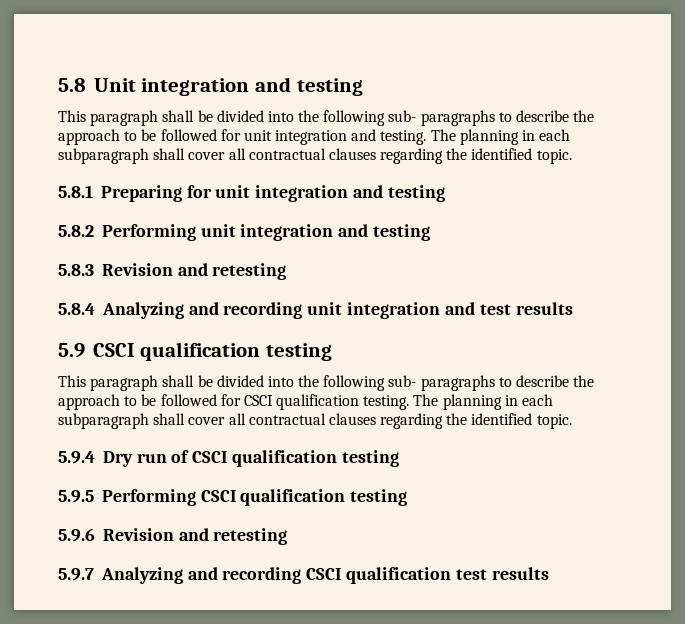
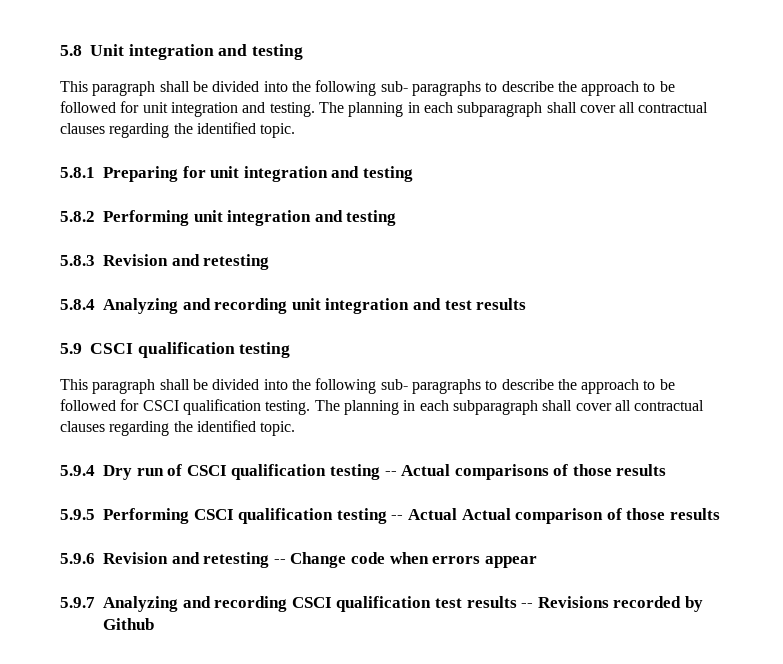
(400, 458) none -> [384,464,667,480] -- Actual comparisons of those results
[58,528,288,545] // 5.9.6 Revision and retesting -> [391,508,720,524] [60,552,537,568] -- Actual Actual comparison of those results // 5.9.6 Revision and retesting -- Change code when errors appear
(549, 573) none -> [521,596,703,612] [103,618,154,630] -- Revisions recorded by Github

